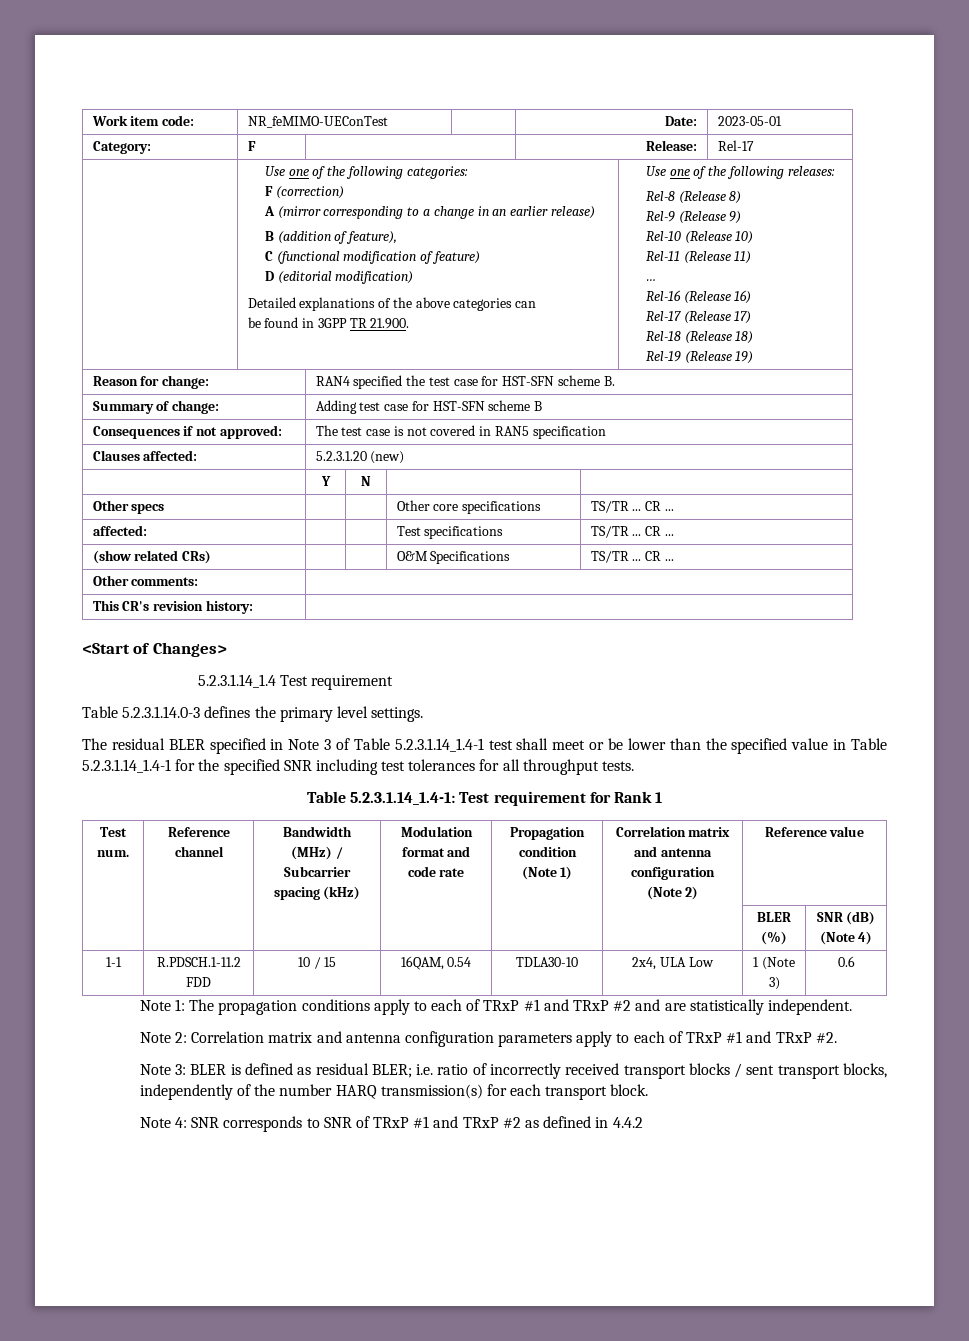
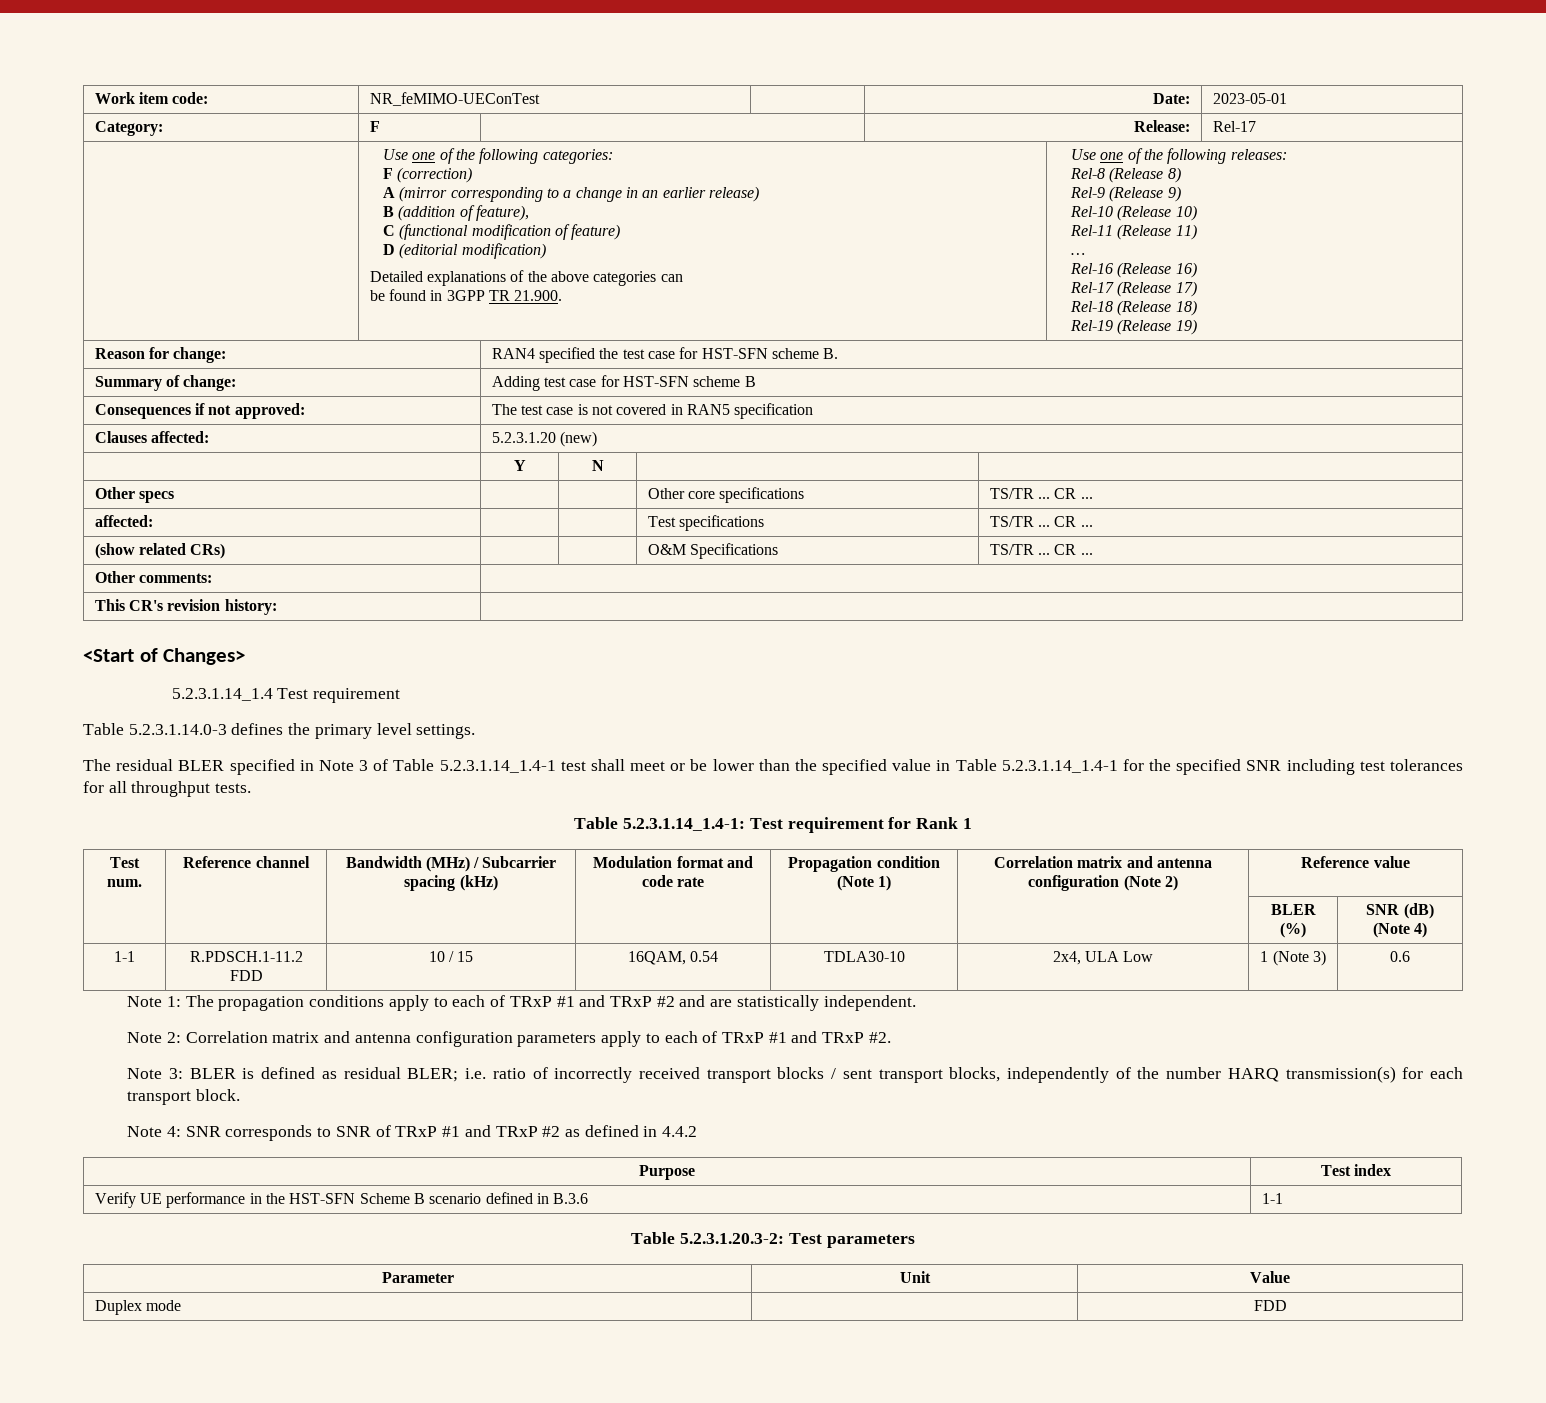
(643, 1122) none -> [639,1165,695,1180] [1320,1164,1392,1176] [94,1192,589,1208] [1261,1193,1283,1204] [631,1232,915,1248] [381,1272,454,1283] [899,1271,931,1283] [1250,1271,1290,1283] [94,1300,182,1315] [1253,1300,1287,1311] // Purpose | Test index // Verify UE performance in the HST-SFN Scheme B scenario defined in B.3.6 | 1-1 // Table 5.2.3.1.20.3-2: Test parameters // Parameter | Unit | Value // Duplex mode | | FDD

